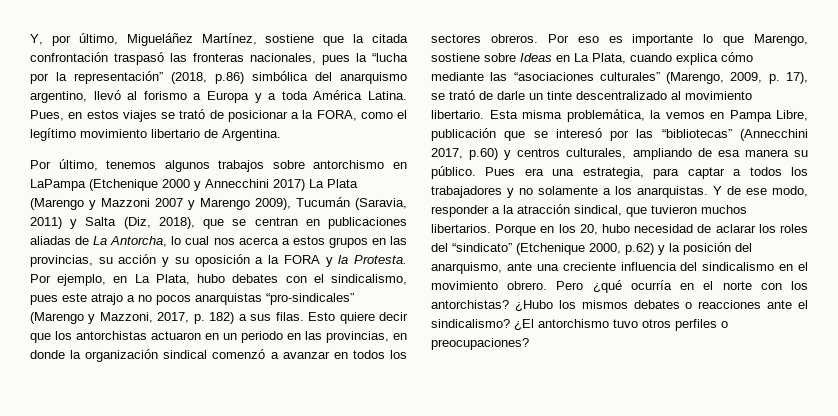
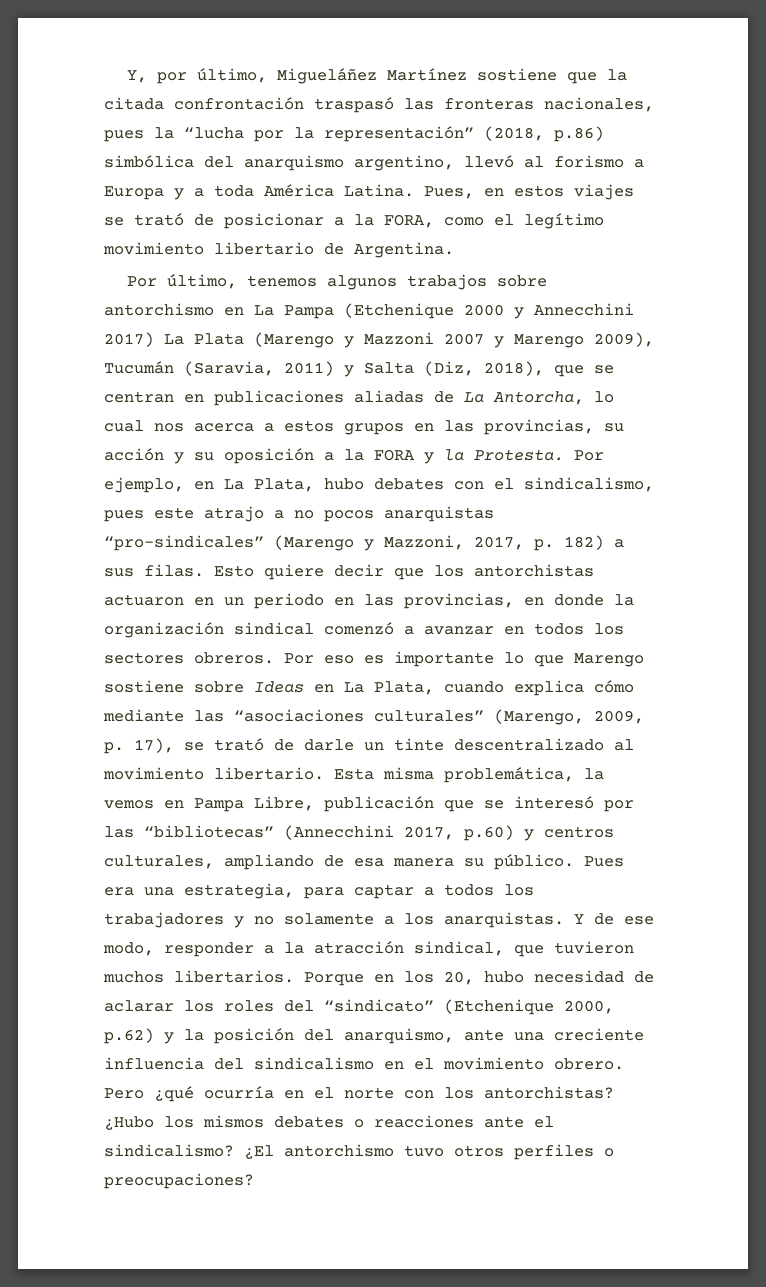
[201,33,257,45] Martínez, -> [386,68,467,81] Martínez
[30,179,86,191] LaPampa -> [254,305,334,319] La Pampa
[754,34,808,46] Marengo, -> [574,653,644,667] Marengo

